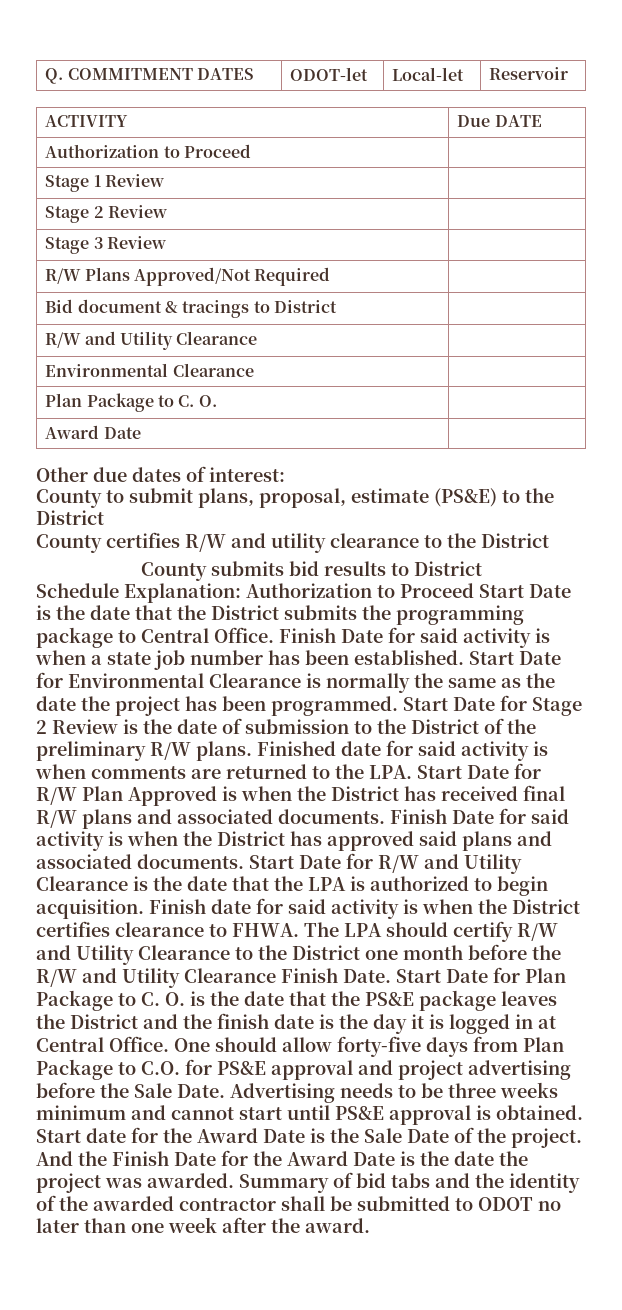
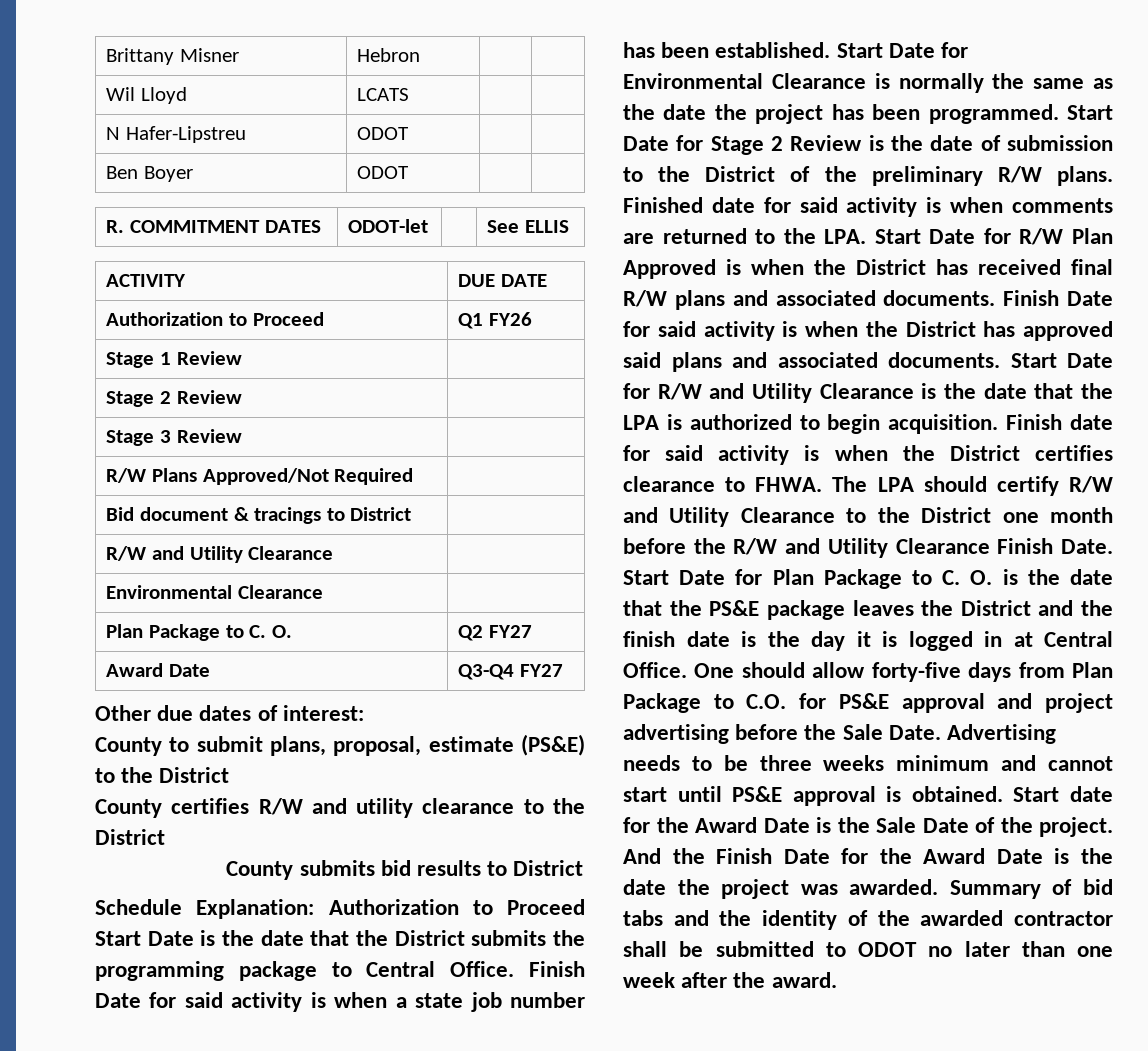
[45,68,64,84] Q. -> [106,48,240,65] [357,48,421,62] [106,87,188,104] [357,88,410,101] [106,126,247,143] [357,127,409,140] [106,166,194,182] [357,166,409,179] [106,220,125,233] Brittany Misner | Hebron | | // Wil Lloyd | LCATS | | // N Hafer-Lipstreu | ODOT | | // Ben Boyer | ODOT | | // R.
[392,67,465,81] [489,67,569,80] Local-let | Reservoir -> [487,220,570,233] | See ELLIS
[457,115,491,127] Due -> [458,274,496,287] DUE
(251, 151) none -> [458,312,533,329] Q1 FY26
(217, 401) none -> [458,625,533,641] Q2 FY27
(141, 433) none -> [458,664,564,680] Q3-Q4 FY27

